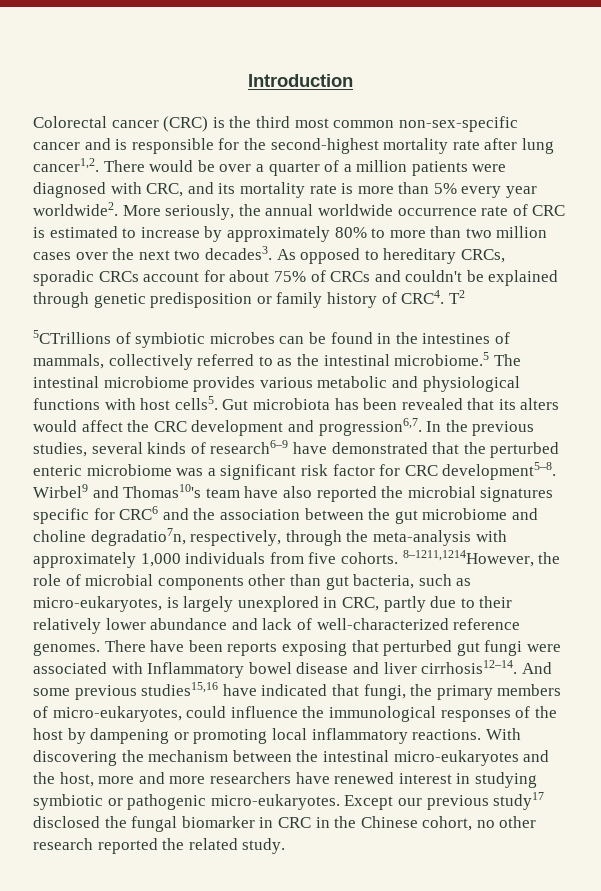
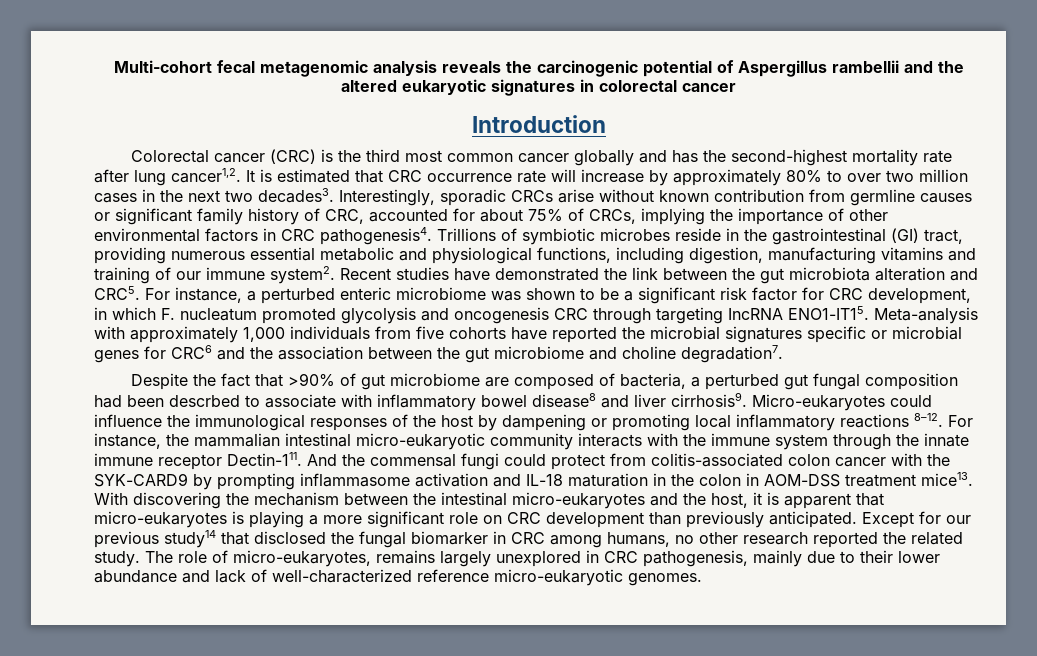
(248, 80) none -> [113,60,964,77] [341,79,736,96] Multi-cohort fecal metagenomic analysis reveals the carcinogenic potential of Aspergillus rambellii and the altered eukaryotic signatures in colorectal cancer //
[398,116,518,132] [33,138,240,154] non-sex-specific cancer and is responsible for -> [518,150,699,166] cancer globally and has
[103,160,507,176] [33,182,538,198] [33,202,566,220] [33,226,137,238] There would be over a quarter of a million patients were diagnosed with CRC, and its mortality rate is more than 5% every year worldwide2. More seriously, the annual worldwide occurrence rate of CRC is estimated to -> [246,169,576,183] It is estimated that CRC occurrence rate will
[389,226,462,238] more than -> [847,173,881,182] over
[75,252,108,260] over -> [142,189,155,202] in
[276,248,505,264] [33,270,559,286] [33,290,465,308] [33,330,510,348] [33,352,521,370] [33,376,520,392] [33,396,560,410] [33,418,535,436] [33,440,486,457] As opposed to hereditary CRCs, sporadic CRCs account for about 75% of CRCs and couldn't be explained through genetic predisposition or family history of CRC4. T2 // 5CTrillions of symbiotic microbes can be found in the intestines of mammals, collectively referred to as the intestinal microbiome.5 The intestinal microbiome provides various metabolic and physiological functions with host cells5. Gut microbiota has been revealed that its alters would affect the CRC development and progression6,7. In the previous studies, several kinds of research6–9 have demonstrated that the -> [339,189,972,206] [94,208,888,225] [94,227,963,245] [94,247,976,264] [94,266,978,284] [94,286,256,303] Interestingly, sporadic CRCs arise without known contribution from germline causes or significant family history of CRC, accounted for about 75% of CRCs, implying the importance of other environmental factors in CRC pathogenesis4. Trillions of symbiotic microbes reside in the gastrointestinal (GI) tract, providing numerous essential metabolic and physiological functions, including digestion, manufacturing vitamins and training of our immune system2. Recent studies have demonstrated the link between the gut microbiota alteration and CRC5. For instance, a
(204, 472) none -> [526,288,619,300] shown to be
[442,462,557,480] [33,484,312,498] development5–8. Wirbel9 and Thomas10's team have also -> [868,288,971,304] [94,306,978,324] [94,326,547,343] development, in which F. nucleatum promoted glycolysis and oncogenesis CRC through targeting IncRNA ENO1-IT15. Meta-analysis with approximately 1,000 individuals from five cohorts have
(89, 516) none -> [871,326,962,340] [94,350,139,363] or microbial genes
[90,528,507,546] [33,550,561,568] [33,574,472,590] [33,596,513,612] [33,618,521,634] [33,640,561,656] [33,660,552,678] [33,682,562,700] [33,706,182,722] degradatio7n, respectively, through the meta-analysis with approximately 1,000 individuals from five cohorts. 8–1211,1214However, the role of microbial components other than gut bacteria, such as micro-eukaryotes, is largely unexplored in CRC, partly due to their relatively lower abundance and lack of well-characterized reference genomes. There have been reports exposing that perturbed gut fungi were associated with Inflammatory bowel disease and liver cirrhosis12–14. And some previous studies15,16 have indicated that fungi, the primary members of micro-eukaryotes, -> [681,345,783,363] [131,373,959,390] [94,392,885,411] degradation7. // Despite the fact that >90% of gut microbiome are composed of bacteria, a perturbed gut fungal composition had been descrbed to associate with inflammatory bowel disease8 and liver cirrhosis9. Micro-eukaryotes
[412,729,482,740] reactions. -> [840,413,973,428] [94,433,969,450] [94,452,950,470] [94,472,973,490] reactions 8–12. For instance, the mammalian intestinal micro-eukaryotic community interacts with the immune system through the innate immune receptor Dectin-111. And the commensal fungi could protect from colitis-associated colon cancer with the SYK-CARD9 by prompting inflammasome activation and IL-18 maturation in the colon in AOM-DSS treatment mice13.
[98,772,537,788] [33,792,545,810] more and more researchers have renewed interest in studying symbiotic or pathogenic micro-eukaryotes. Except our previous study17 -> [753,492,884,509] [94,511,971,528] [94,530,249,548] it is apparent that micro-eukaryotes is playing a more significant role on CRC development than previously anticipated. Except for our previous study14 that
[315,816,473,831] in the Chinese cohort, -> [550,532,670,548] among humans,
(286, 846) none -> [145,550,940,567] [94,569,702,586] The role of micro-eukaryotes, remains largely unexplored in CRC pathogenesis, mainly due to their lower abundance and lack of well-characterized reference micro-eukaryotic genomes.

